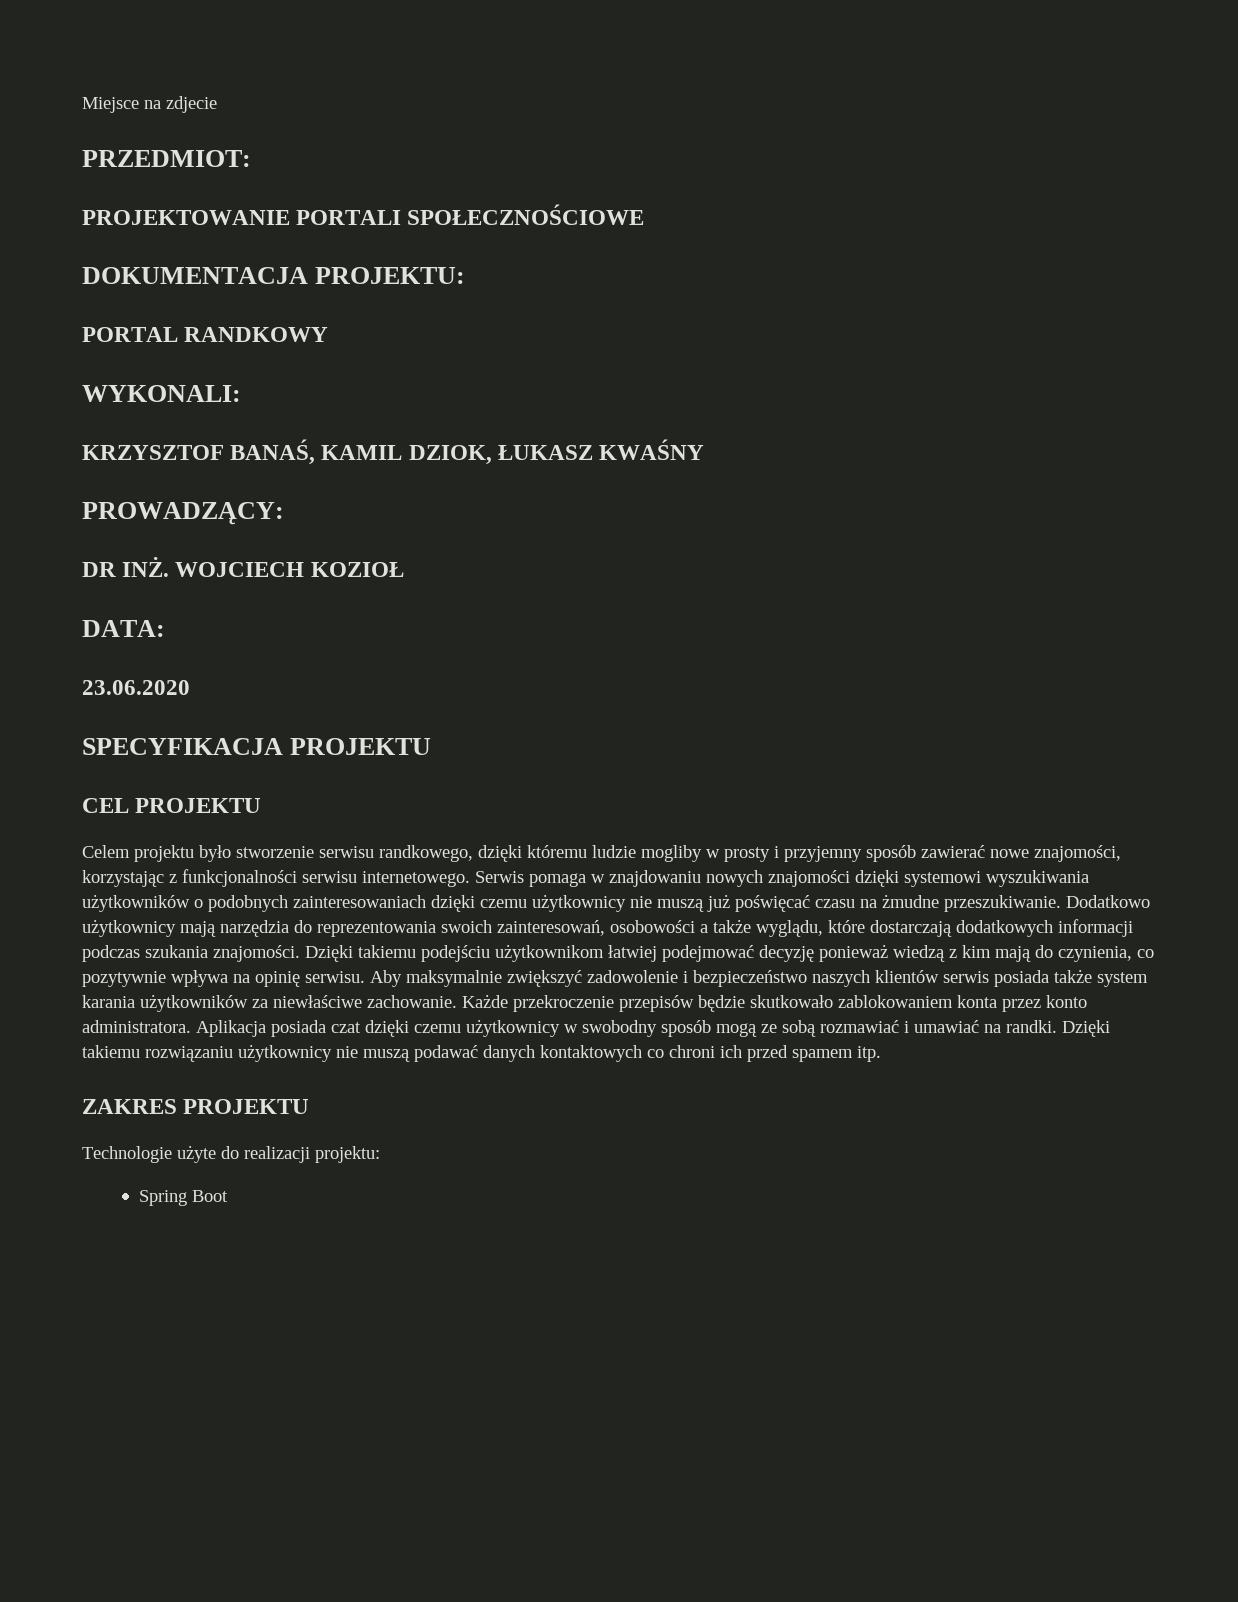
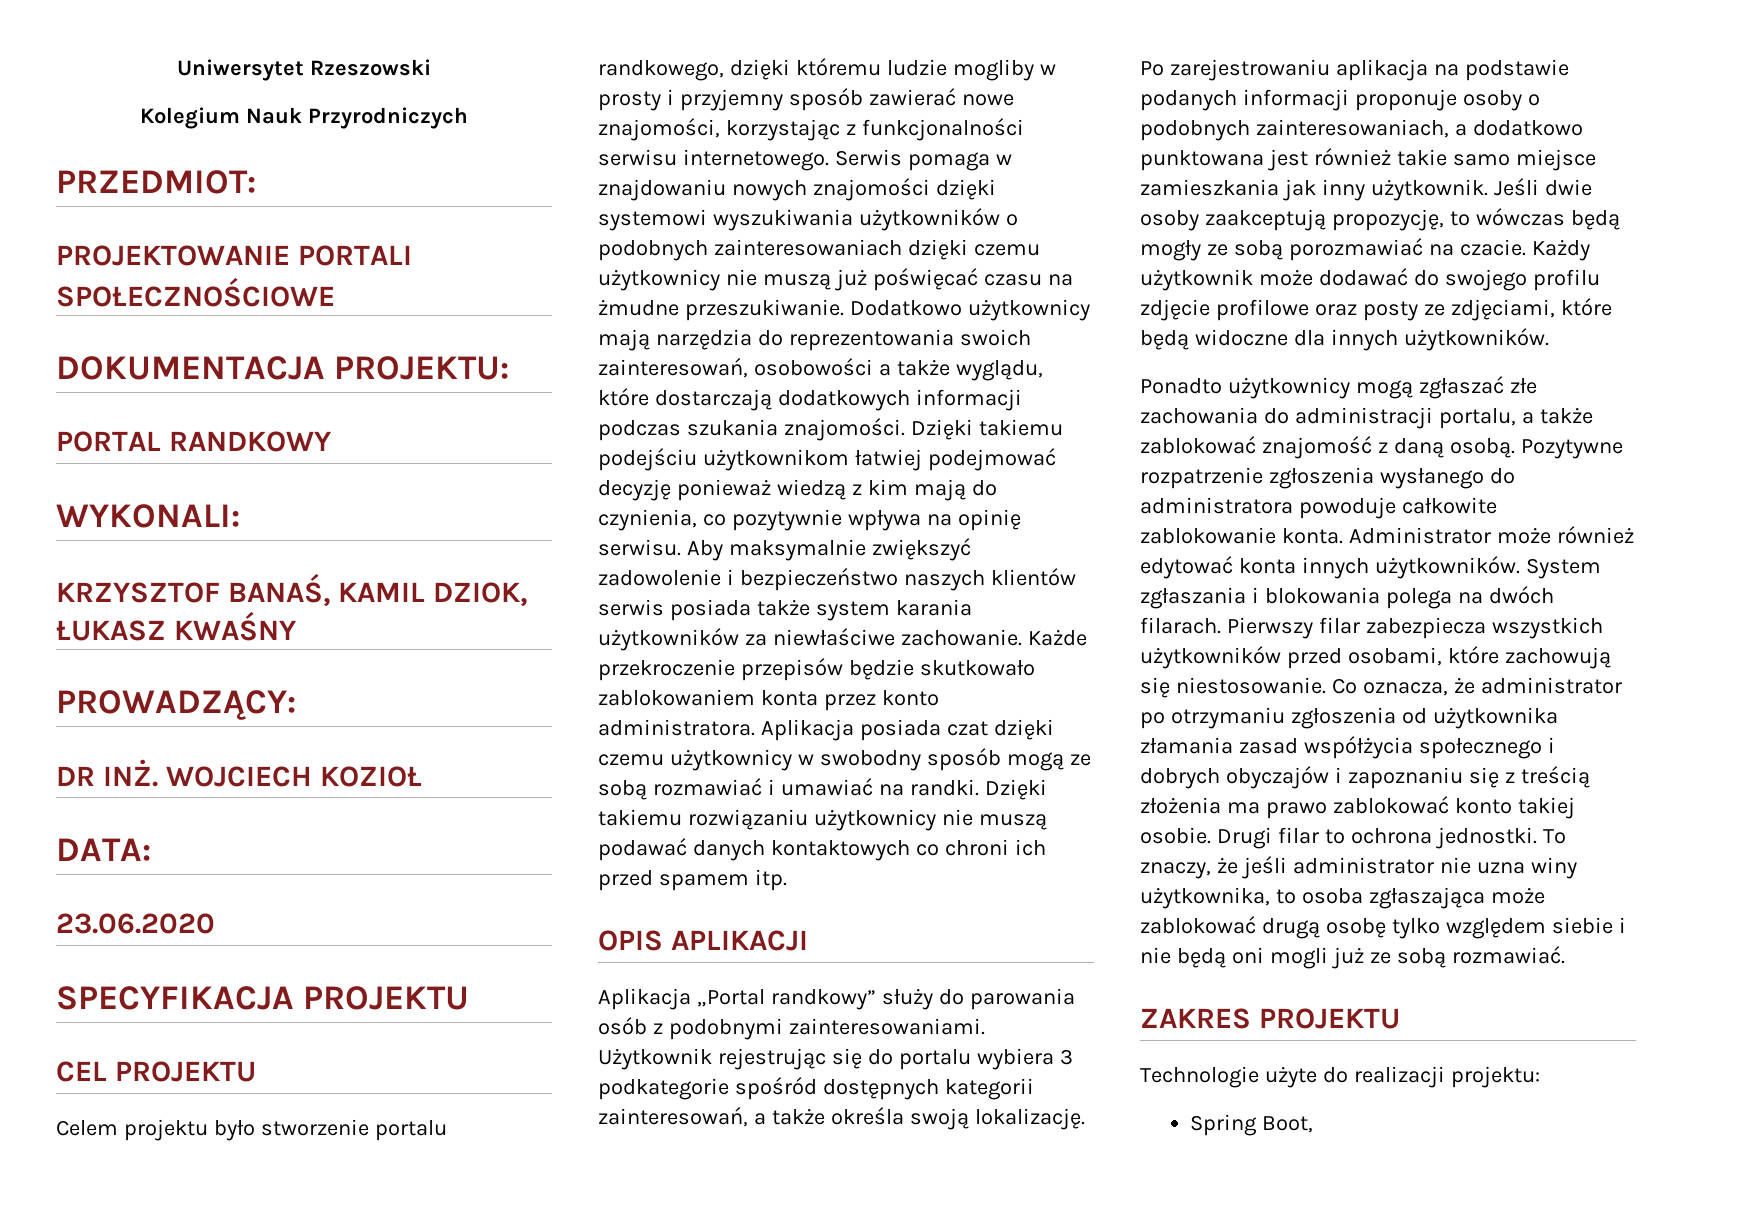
[82,96,217,113] Miejsce na zdjecie -> [177,59,431,81] [140,107,468,129] Uniwersytet Rzeszowski // Kolegium Nauk Przyrodniczych
[319,846,374,858] serwisu -> [374,1120,447,1141] portalu
(881, 1054) none -> [598,930,808,951] [598,988,1075,1010] [598,1017,985,1040] [598,1048,1073,1070] [598,1077,1034,1100] [598,1106,1085,1130] [1140,59,1569,81] [1140,89,1540,111] [1140,119,1583,141] [1140,148,1596,171] [1140,178,1592,201] [1140,208,1620,231] [1140,238,1590,261] [1140,268,1600,291] [1140,298,1612,321] [1140,328,1549,351] [1140,376,1537,399] [1140,407,1593,429] [1140,436,1623,459] [1140,467,1515,489] [1140,497,1497,519] [1140,526,1634,544] [1140,556,1601,579] [1140,586,1554,609] [1140,617,1603,639] [1140,646,1611,669] [1140,677,1622,698] [1140,707,1558,729] [1140,736,1555,759] [1140,766,1590,789] [1140,796,1575,819] [1140,827,1566,849] [1140,856,1577,879] [1140,887,1545,909] [1140,916,1626,939] [1140,946,1565,969] // OPIS APLIKACJI // Aplikacja „Portal randkowy” służy do parowania osób z podobnymi zainteresowaniami. Użytkownik rejestrując się do portalu wybiera 3 podkategorie spośród dostępnych kategorii zainteresowań, a także określa swoją lokalizację. Po zarejestrowaniu aplikacja na podstawie podanych informacji proponuje osoby o podobnych zainteresowaniach, a dodatkowo punktowana jest również takie samo miejsce zamieszkania jak inny użytkownik. Jeśli dwie osoby zaakceptują propozycję, to wówczas będą mogły ze sobą porozmawiać na czacie. Każdy użytkownik może dodawać do swojego profilu zdjęcie profilowe oraz posty ze zdjęciami, które będą widoczne dla innych użytkowników. // Ponadto użytkownicy mogą zgłaszać złe zachowania do administracji portalu, a także zablokować znajomość z daną osobą. Pozytywne rozpatrzenie zgłoszenia wysłanego do administratora powoduje całkowite zablokowanie konta. Administrator może również edytować konta innych użytkowników. System zgłaszania i blokowania polega na dwóch filarach. Pierwszy filar zabezpiecza wszystkich użytkowników przed osobami, które zachowują się niestosowanie. Co oznacza, że administrator po otrzymaniu zgłoszenia od użytkownika złamania zasad współżycia społecznego i dobrych obyczajów i zapoznaniu się z treścią złożenia ma prawo zablokować konto takiej osobie. Drugi filar to ochrona jednostki. To znaczy, że jeśli administrator nie uzna winy użytkownika, to osoba zgłaszająca może zablokować drugą osobę tylko względem siebie i nie będą oni mogli już ze sobą rozmawiać.
[192,1190,229,1202] Boot -> [1262,1116,1314,1133] Boot,

